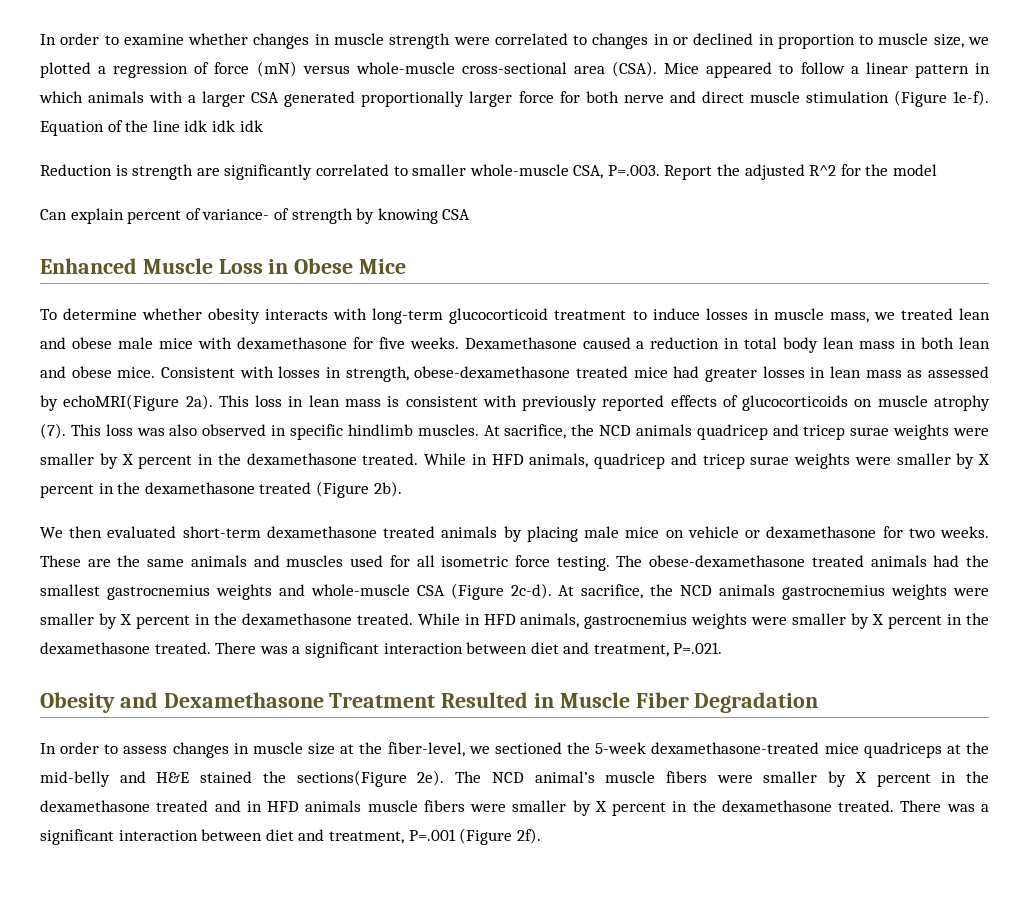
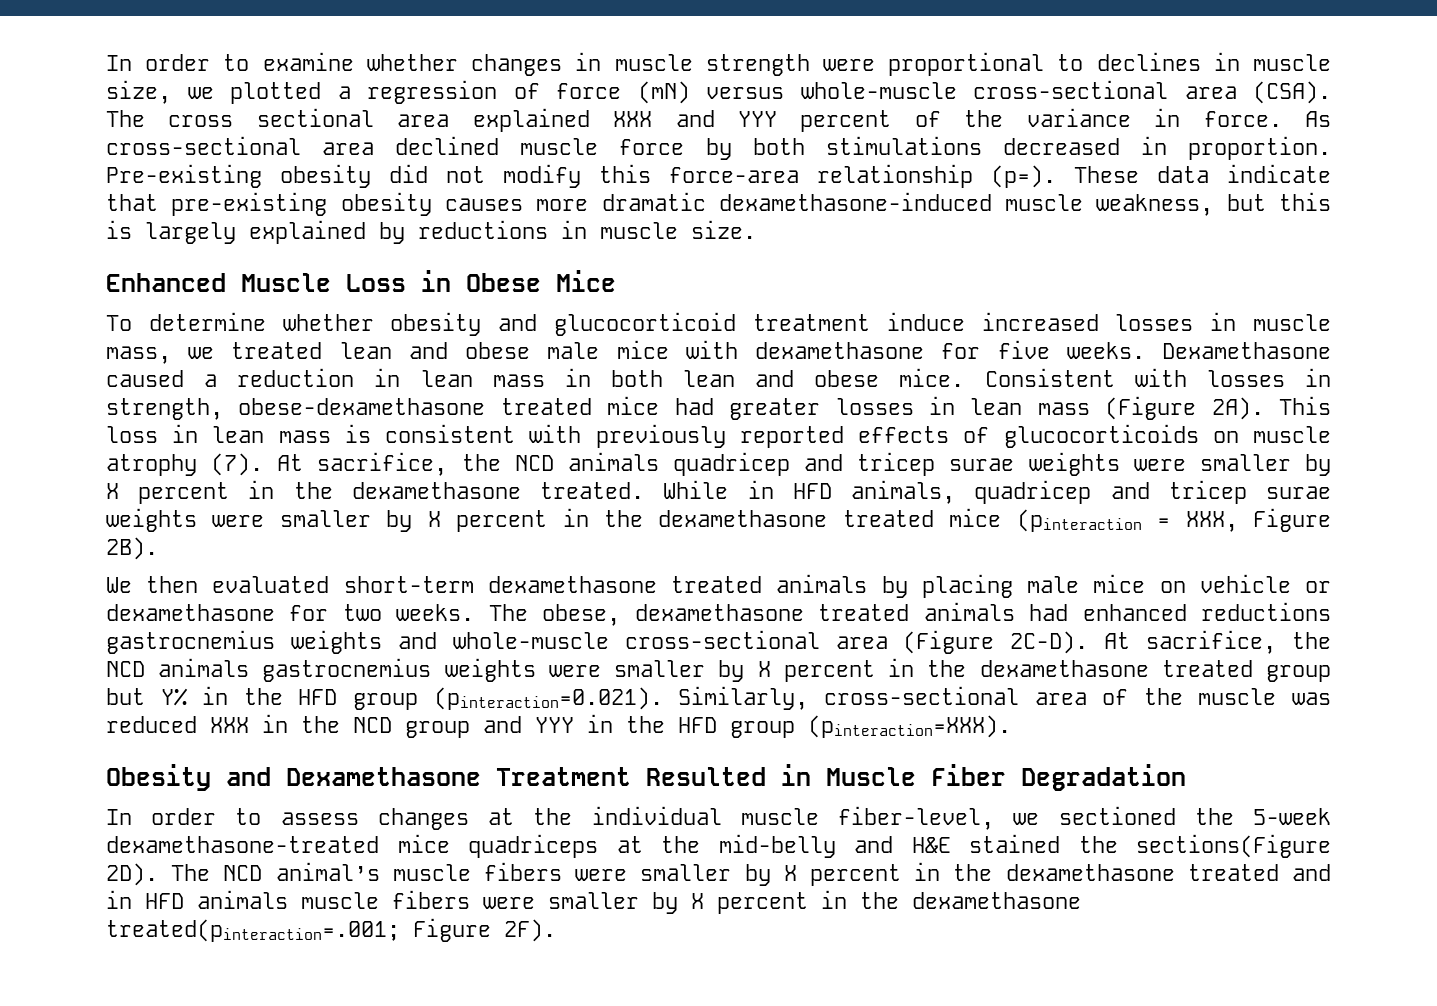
[494,33,874,49] correlated to changes in or declined in proportion to -> [888,52,1240,76] proportional to declines in
[664,62,990,78] [39,90,989,107] [40,120,263,136] [40,164,938,180] [40,208,471,224] Mice appeared to follow a linear pattern in which animals with a larger CSA generated proportionally larger force for both nerve and direct muscle stimulation (Figure 1e-f). Equation of the line idk idk idk // Reduction is strength are significantly correlated to smaller whole-muscle CSA, P=.003. Report the adjusted R^2 for the model // Can explain percent of variance- of strength by knowing CSA -> [106,108,1331,132] [106,136,1331,160] [106,164,1331,188] [106,192,1331,216] [106,220,756,244] The cross sectional area explained XXX and YYY percent of the variance in force. As cross-sectional area declined muscle force by both stimulations decreased in proportion. Pre-existing obesity did not modify this force-area relationship (p=). These data indicate that pre-existing obesity causes more dramatic dexamethasone-induced muscle weakness, but this is largely explained by reductions in muscle size.
[265,308,700,324] interacts with long-term glucocorticoid treatment to induce -> [498,312,1099,336] and glucocorticoid treatment induce increased
[744,337,819,353] total body -> (401, 377) none
[907,366,989,378] [40,394,213,411] as assessed by echoMRI(Figure 2a). -> [1105,396,1264,420] (Figure 2A).
[70,424,479,440] This loss was also observed in specific hindlimb muscles. -> (264, 464) none
[315,481,402,498] (Figure 2b). -> [949,508,1331,532] [106,537,158,560] mice (pinteraction = XXX, Figure 2B).
[40,555,806,571] These are the same animals and muscles used for all isometric force testing. The obese-dexamethasone -> [488,604,804,626] The obese, dexamethasone
[965,555,989,567] [40,584,100,596] the smallest -> [1082,602,1332,621] enhanced reductions
[416,583,552,600] CSA (Figure 2c-d). -> [624,630,1089,654] cross-sectional area (Figure 2C-D).
[356,613,990,629] [40,642,723,658] treated. While in HFD animals, gastrocnemius weights were smaller by X percent in the dexamethasone treated. There was a significant interaction between diet and treatment, P=.021. -> [1161,660,1332,682] [106,686,1331,710] [106,714,1011,738] treated group but Y% in the HFD group (pinteraction=0.021). Similarly, cross-sectional area of the muscle was reduced XXX in the NCD group and YYY in the HFD group (pinteraction=XXX).
[233,742,383,755] in muscle size at the -> [488,806,819,825] at the individual muscle
[417,770,445,786] 2e). -> [106,863,158,886] 2D).
[838,800,990,812] [40,828,541,845] treated. There was a significant interaction between diet and treatment, P=.001 (Figure 2f). -> [106,918,556,942] treated(pinteraction=.001; Figure 2F).

